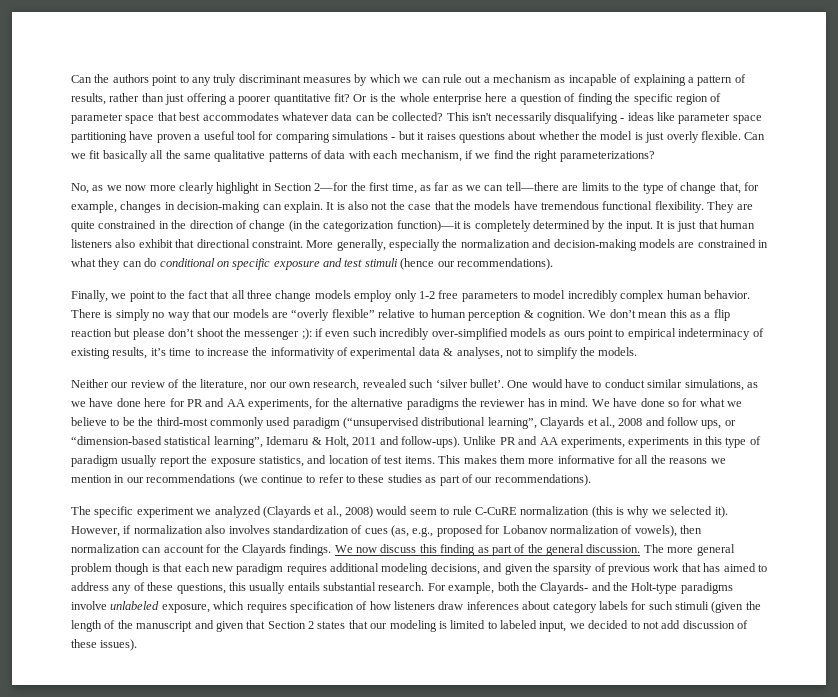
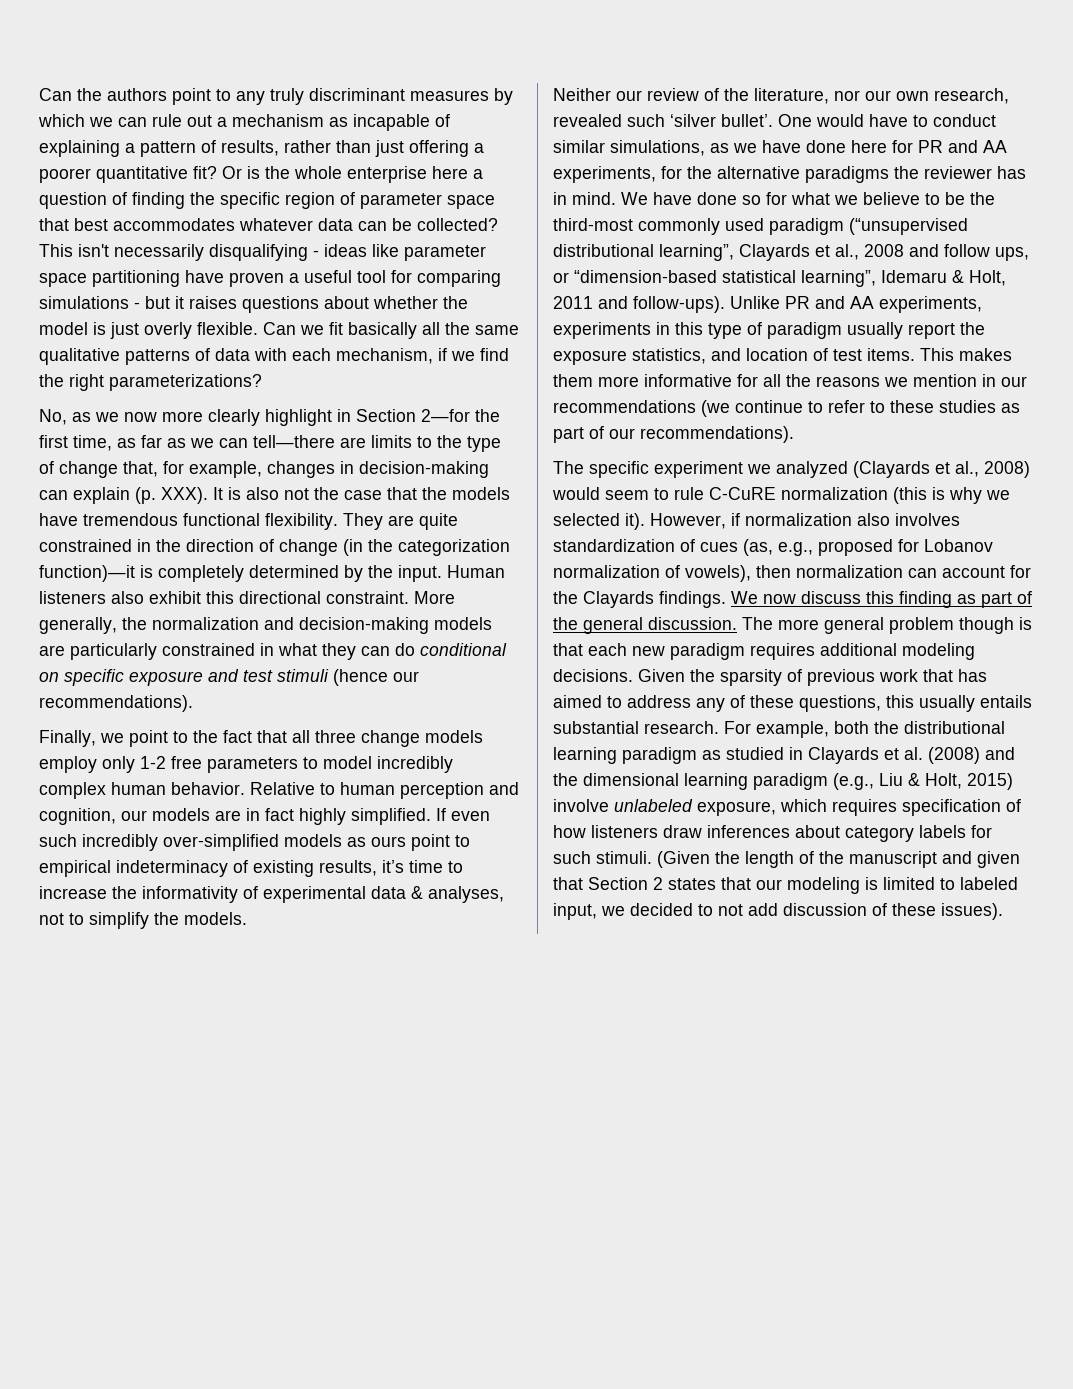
[283,201,323,213] explain. -> [73,487,208,504] explain (p. XXX).
[656,220,755,232] It is just that human -> [447,565,505,578] Human
[175,239,195,248] that -> [206,591,234,604] this
[389,239,440,251] especially -> (117, 625) none
(695, 245) none -> [70,643,157,660] particularly
[71,309,730,321] [71,328,323,340] There is simply no way that our models are “overly flexible” relative to human perception & cognition. We don’t mean this as a flip reaction but please don’t shoot the messenger ;): if -> [250,782,519,799] [39,808,446,825] Relative to human perception and cognition, our models are in fact highly simplified. If
[430,563,533,575] decisions, and given -> [553,669,685,682] decisions. Given
[540,582,733,594] Clayards- and the Holt-type paradigms -> [904,721,1005,734] [553,747,1015,764] [553,773,1013,790] distributional learning paradigm as studied in Clayards et al. (2008) and the dimensional learning paradigm (e.g., Liu & Holt, 2015)
[675,601,744,613] stimuli (given -> [596,851,710,868] stimuli. (Given

